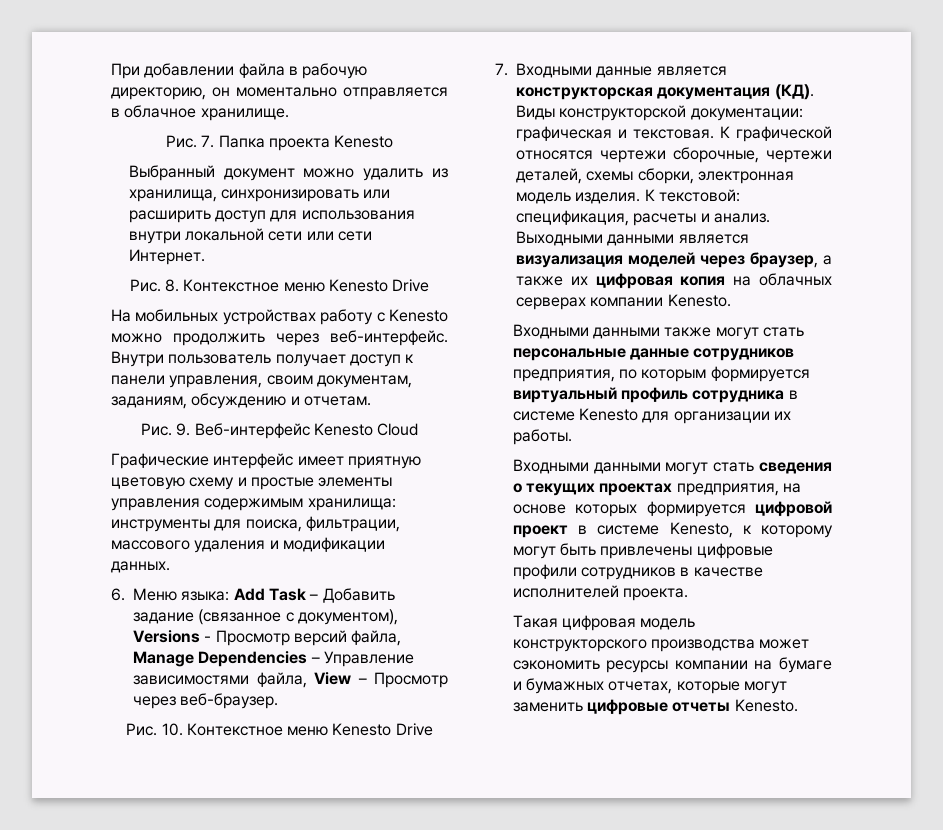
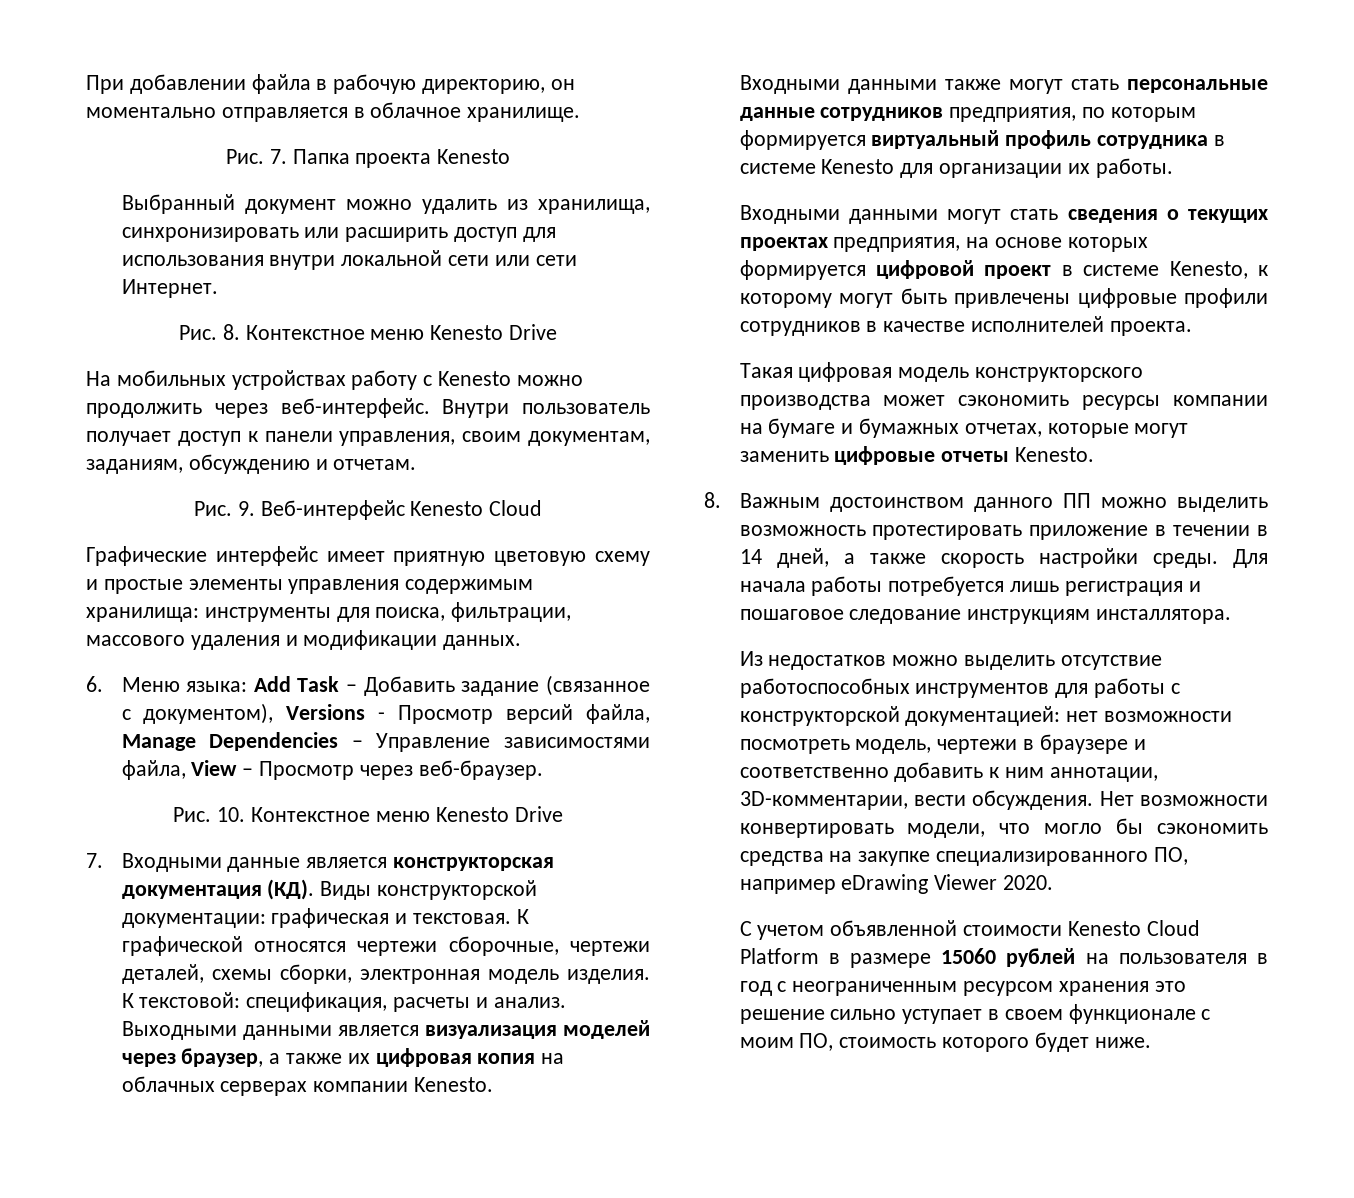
(798, 705) none -> [704,492,1268,512] [739,525,1268,540] [739,548,1268,568] [739,576,1201,596] [739,609,1231,624] [739,651,1162,670] [739,678,1180,698] [739,706,1232,726] [739,734,1146,754] [739,762,1158,782] [739,790,1268,810] [739,818,1268,838] [739,847,1188,866] [739,874,1053,894] [739,920,1200,940] [739,948,1268,968] [739,981,1186,996] [739,1004,1211,1024] [739,1032,1151,1052] // 8. Важным достоинством данного ПП можно выделить возможность протестировать приложение в течении в 14 дней, а также скорость настройки среды. Для начала работы потребуется лишь регистрация и пошаговое следование инструкциям инсталлятора. // Из недостатков можно выделить отсутствие работоспособных инструментов для работы с конструкторской документацией: нет возможности посмотреть модель, чертежи в браузере и соответственно добавить к ним аннотации, 3D-комментарии, вести обсуждения. Нет возможности конвертировать модели, что могло бы сэкономить средства на закупке специализированного ПО, например eDrawing Viewer 2020. // С учетом объявленной стоимости Kenesto Cloud Platform в размере 15060 рублей на пользователя в год с неограниченным ресурсом хранения это решение сильно уступает в своем функционале с моим ПО, стоимость которого будет ниже.

